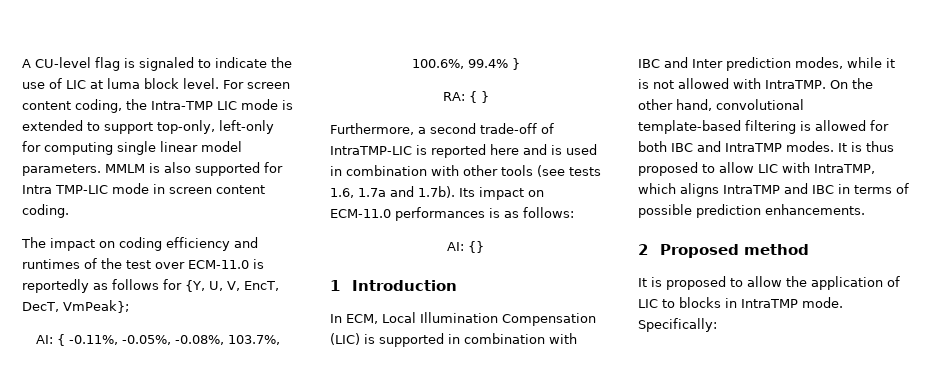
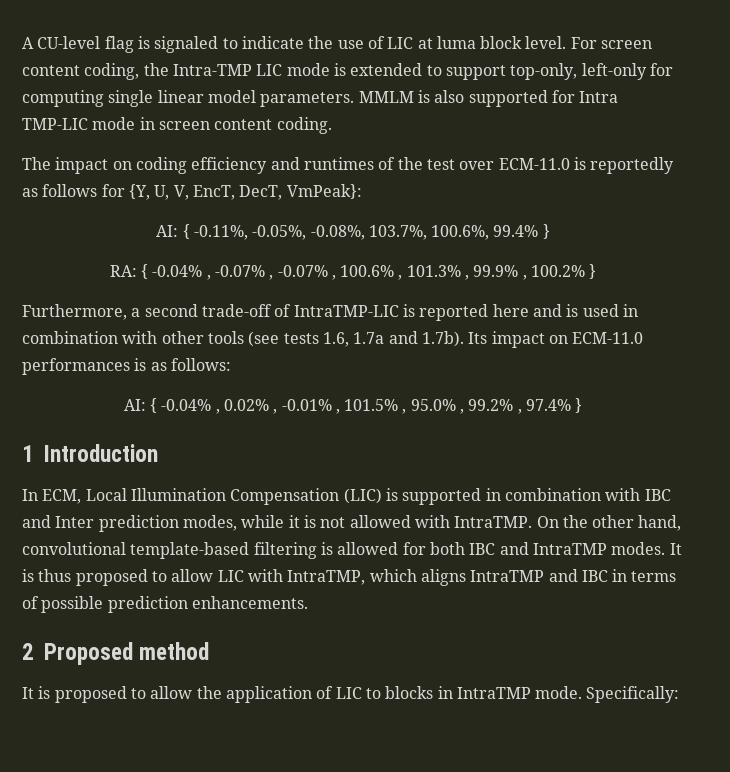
[63,300,129,313] VmPeak}; -> [286,184,362,199] VmPeak}:
(477, 97) none -> [152,265,586,280] -0.04% , -0.07% , -0.07% , 100.6% , 101.3% , 99.9% , 100.2%
[468,241,484,253] {} -> [149,398,583,414] { -0.04% , 0.02% , -0.01% , 101.5% , 95.0% , 99.2% , 97.4% }

